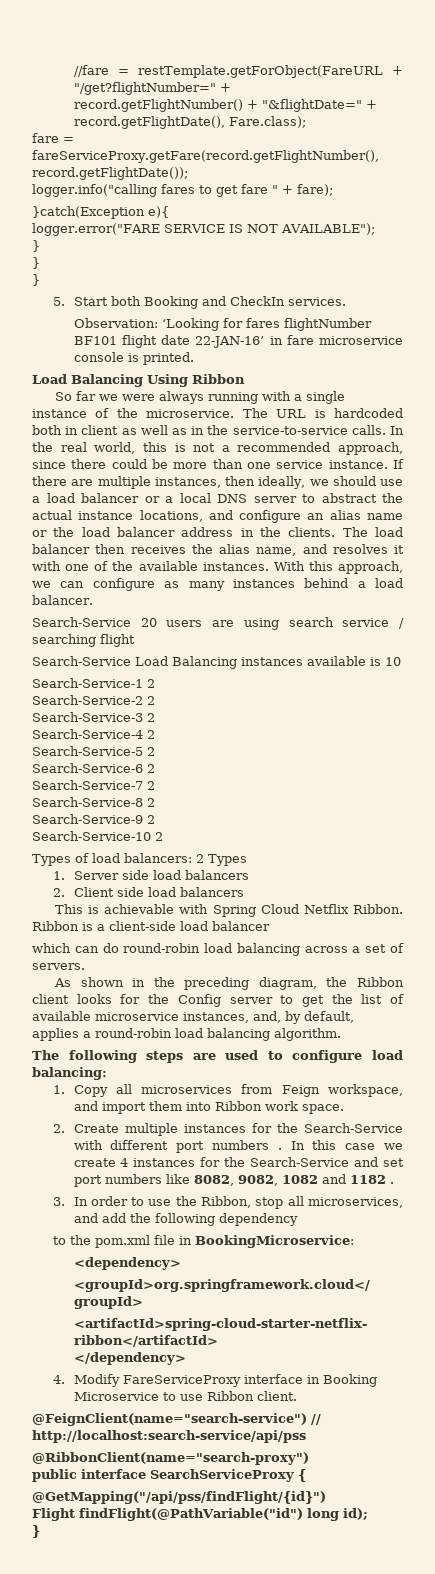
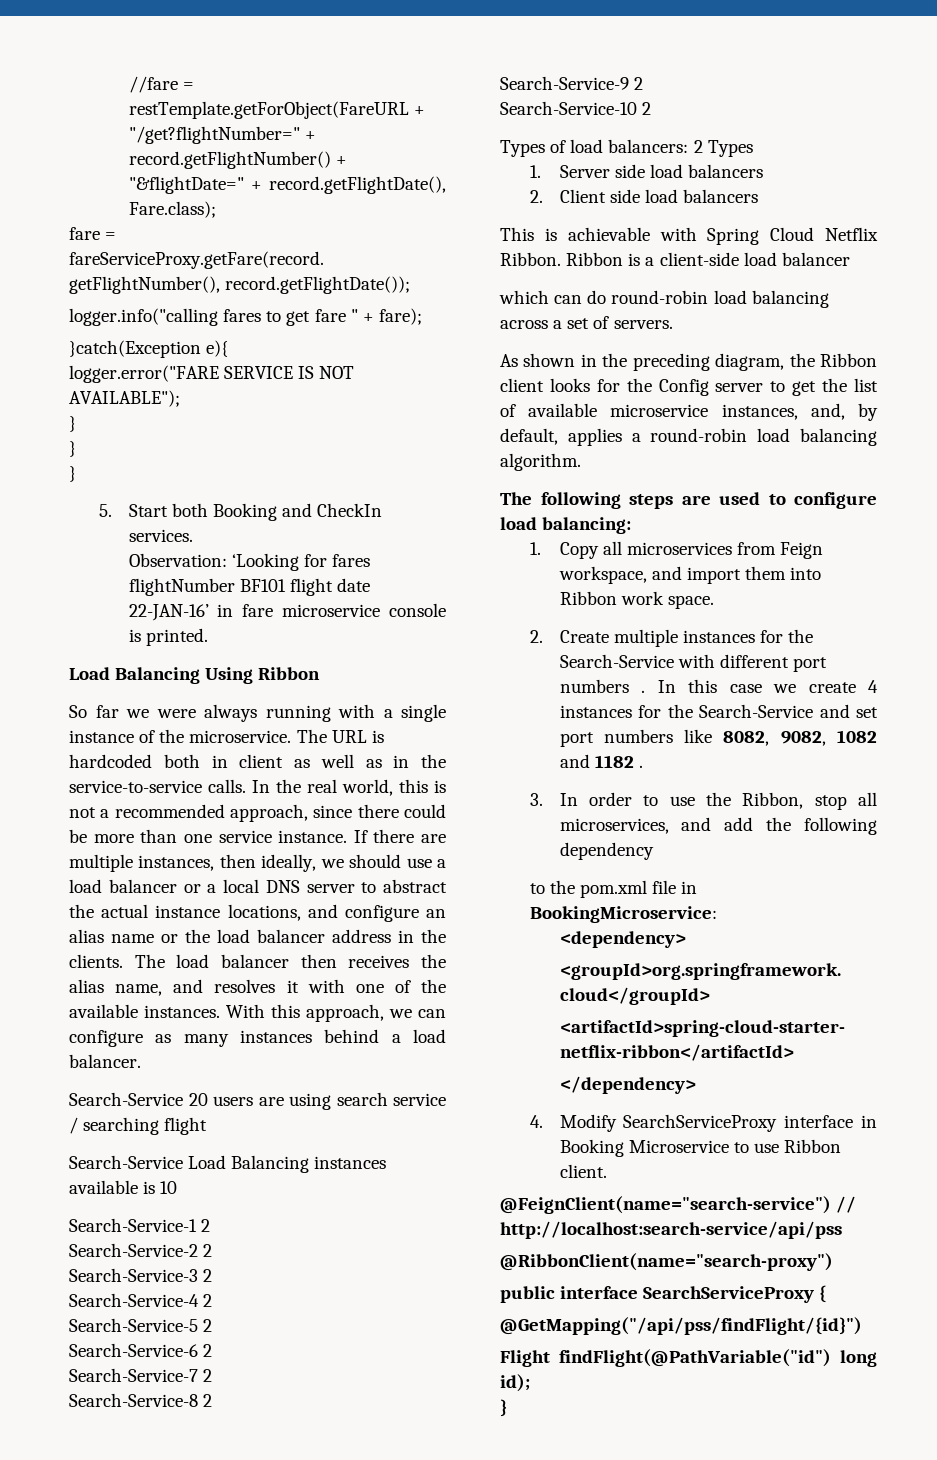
[122,1375,241,1387] FareServiceProxy -> [623,1114,778,1132] SearchServiceProxy

